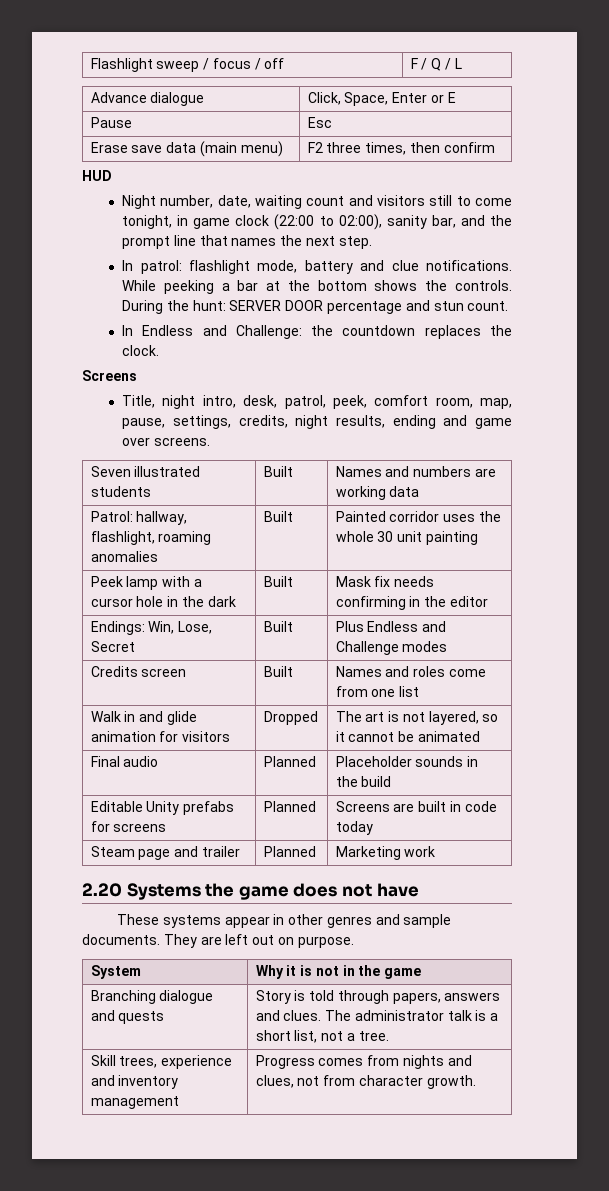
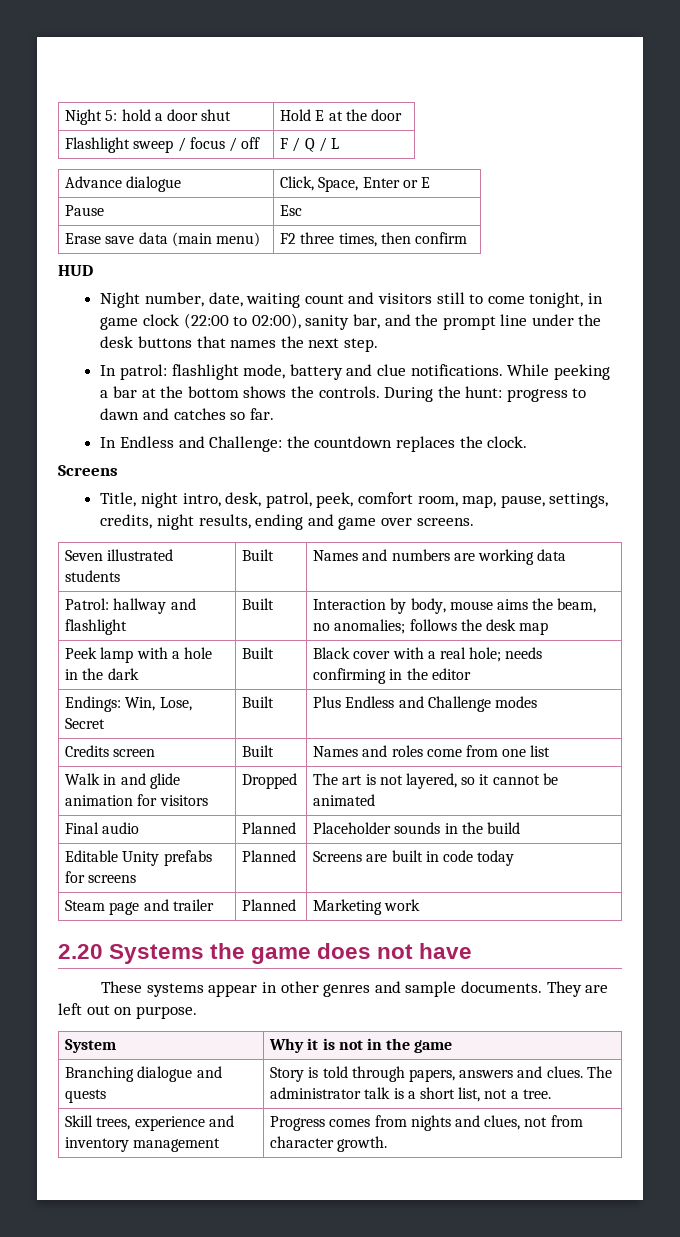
(90, 65) none -> [65,109,232,125] [280,109,402,121] Night 5: hold a door shut | Hold E at the door //
(196, 240) none -> [531,314,602,326] [100,336,192,348] under the desk buttons
[229,300,509,314] SERVER DOOR percentage and stun count. -> [506,388,587,402] [100,408,274,420] progress to dawn and catches so far.
[136,511,188,525] [90,531,212,545] [90,551,158,562] [263,511,293,522] [335,511,501,522] [335,531,478,545] hallway, flashlight, roaming anomalies | Built | Painted corridor uses the whole 30 unit painting -> [113,598,196,614] [65,619,128,635] [242,598,275,610] [313,598,597,614] [313,619,549,635] hallway and flashlight | Built | Interaction by body, mouse aims the beam, no anomalies; follows the desk map
[90,598,133,607] cursor -> (180, 655) none
[335,576,391,587] Mask fix -> [313,647,502,662] Black cover with a real hole;

